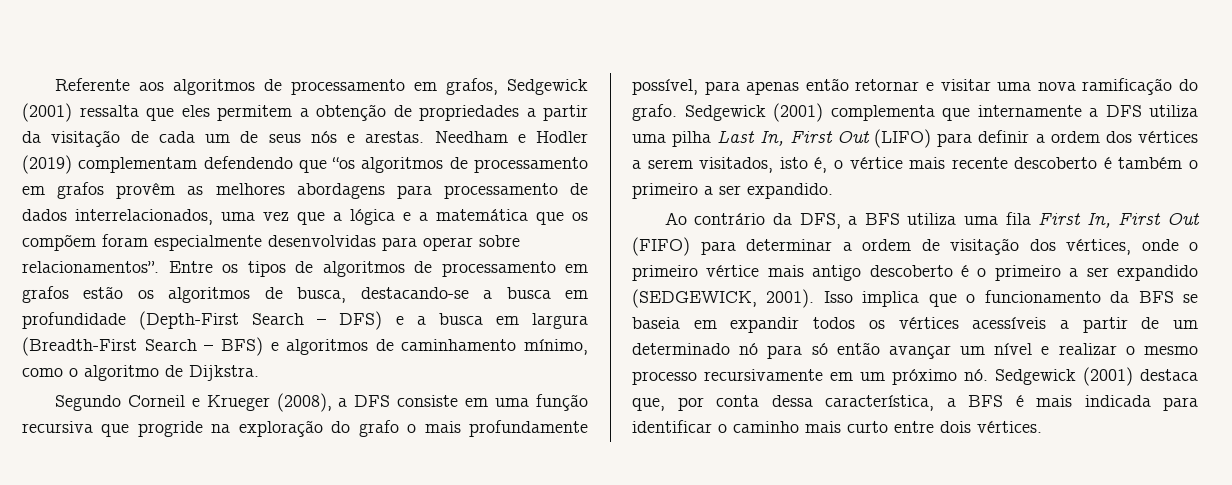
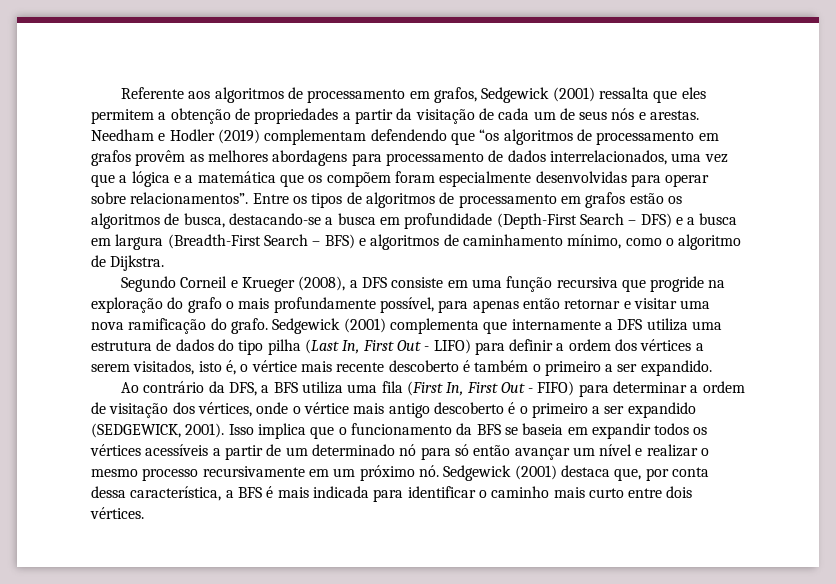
[672,129,931,148] pilha Last In, First Out (LIFO) -> [91,339,471,355] estrutura de dados do tipo pilha (Last In, First Out - LIFO)
[1038,213,1200,228] [632,237,690,256] First In, First Out (FIFO) -> [406,381,575,396] (First In, First Out - FIFO)
[632,265,698,281] primeiro -> (301, 410) none

